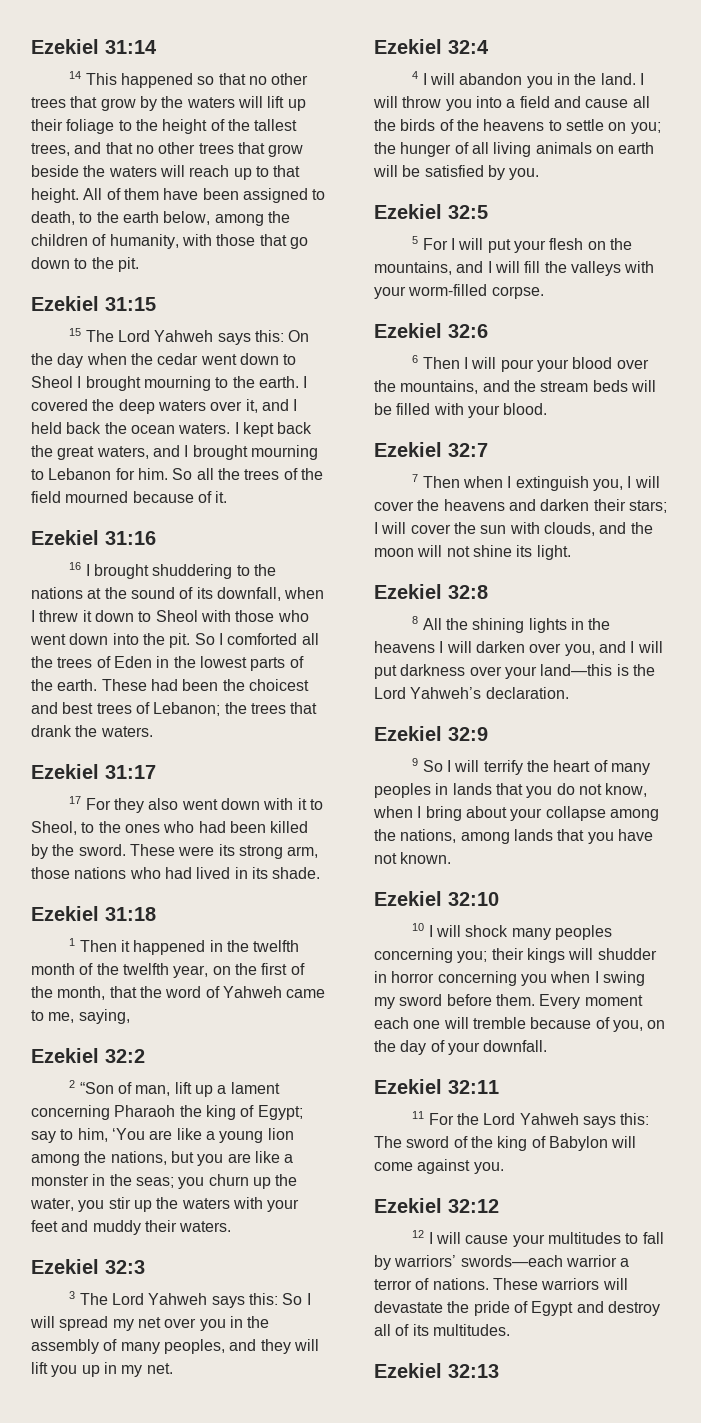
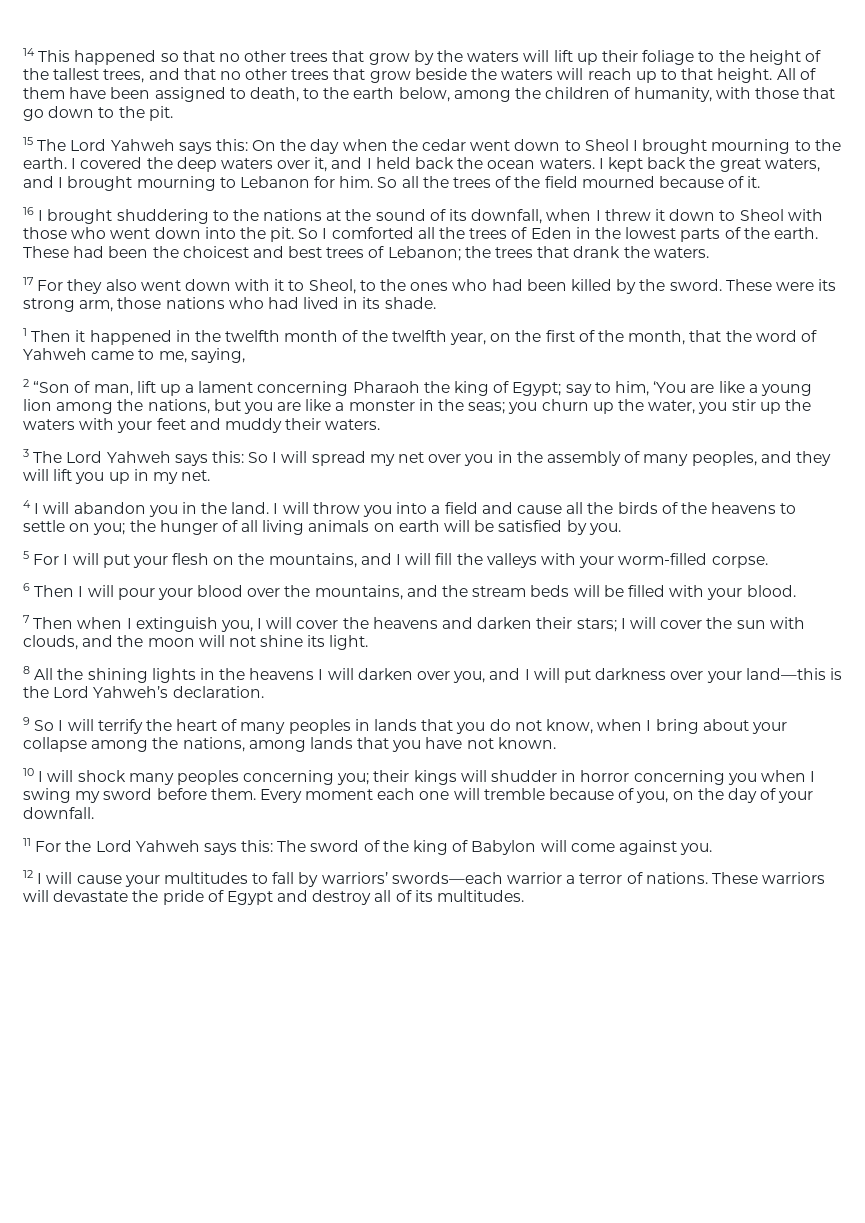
[31,39,157,54] Ezekiel 31:14 // -> (23, 52) none
[31,296,156,311] // Ezekiel 31:15 -> (173, 113) none
[31,530,156,545] // Ezekiel 31:16 -> (761, 182) none
[31,764,156,779] // Ezekiel 31:17 -> (709, 252) none
[31,906,156,921] // Ezekiel 31:18 -> (436, 303) none
[31,1048,145,1063] // Ezekiel 32:2 -> (245, 355) none
[31,1259,145,1274] // Ezekiel 32:3 -> (381, 424) none
[374,39,489,54] // Ezekiel 32:4 -> (211, 475) none
[374,204,488,219] // Ezekiel 32:5 -> (621, 529) none
[374,323,488,338] // Ezekiel 32:6 -> (768, 562) none
[374,442,488,457] // Ezekiel 32:7 -> (796, 591) none
[374,584,488,599] // Ezekiel 32:8 -> (369, 642) none
[374,726,488,741] // Ezekiel 32:9 -> (264, 692) none
[374,891,499,906] // Ezekiel 32:10 -> (556, 743) none
[374,1079,499,1094] // Ezekiel 32:11 -> (94, 813) none
[374,1198,499,1213] // Ezekiel 32:12 -> (713, 849) none
[374,1363,499,1378] // Ezekiel 32:13 -> (525, 896) none

